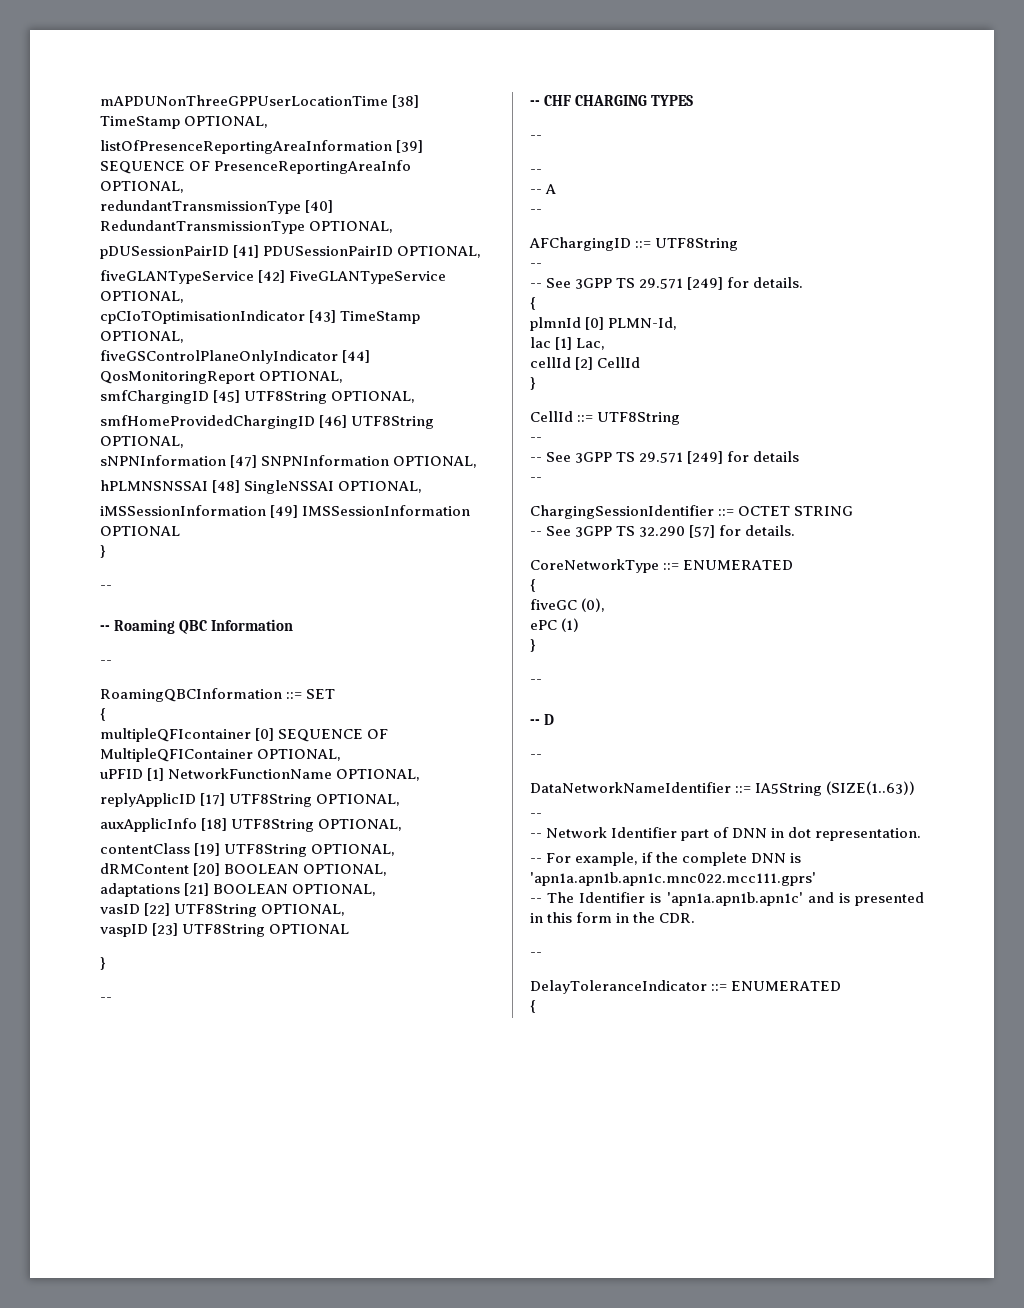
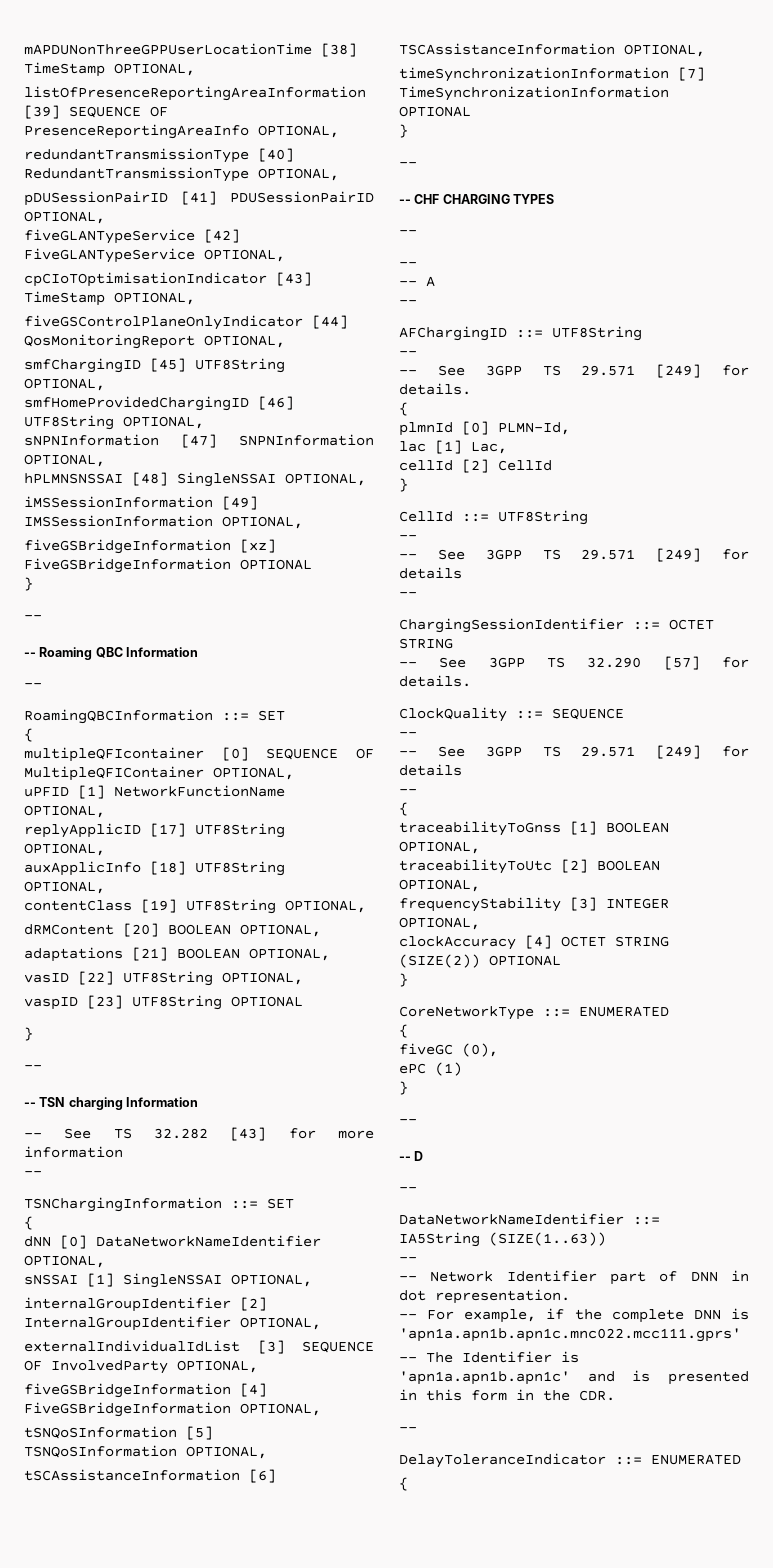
(471, 510) none -> [222,516,303,529] [24,539,276,554] [24,558,231,573] OPTIONAL, // fiveGSBridgeInformation [xz] FiveGSBridgeInformation
(112, 999) none -> [24,1097,199,1110] [24,1127,374,1141] [24,1146,123,1158] [24,1171,42,1176] [24,1197,294,1212] [24,1216,33,1230] [24,1235,321,1249] [24,1255,105,1268] [24,1273,312,1288] [24,1297,267,1312] [24,1316,321,1331] [24,1340,374,1354] [24,1360,258,1374] [24,1383,267,1398] [24,1402,321,1417] [24,1426,213,1440] [24,1445,267,1459] [24,1469,276,1483] [399,43,705,57] [399,67,705,82] [399,86,669,101] [399,106,471,117] [399,124,408,138] [399,162,417,167] // -- TSN charging Information // -- See TS 32.282 [43] for more information // -- // TSNChargingInformation ::= SET // { // dNN [0] DataNetworkNameIdentifier OPTIONAL, // sNSSAI [1] SingleNSSAI OPTIONAL, // internalGroupIdentifier [2] InternalGroupIdentifier OPTIONAL, // externalIndividualIdList [3] SEQUENCE OF InvolvedParty OPTIONAL, // fiveGSBridgeInformation [4] FiveGSBridgeInformation OPTIONAL, // tSNQoSInformation [5] TSNQoSInformation OPTIONAL, // tSCAssistanceInformation [6] TSCAssistanceInformation OPTIONAL, // timeSynchronizationInformation [7] TimeSynchronizationInformation OPTIONAL // } // --
(796, 530) none -> [399,707,624,722] [399,732,417,737] [399,745,749,759] [399,764,462,776] [399,789,417,794] [399,802,408,816] [399,821,669,836] [399,841,480,854] [399,859,660,874] [399,879,480,892] [399,897,669,912] [399,917,480,930] [399,935,669,950] [399,954,561,968] [399,973,408,987] // ClockQuality ::= SEQUENCE // -- // -- See 3GPP TS 29.571 [249] for details // -- // { // traceabilityToGnss [1] BOOLEAN OPTIONAL, // traceabilityToUtc [2] BOOLEAN OPTIONAL, // frequencyStability [3] INTEGER OPTIONAL, // clockAccuracy [4] OCTET STRING (SIZE(2)) OPTIONAL // }

